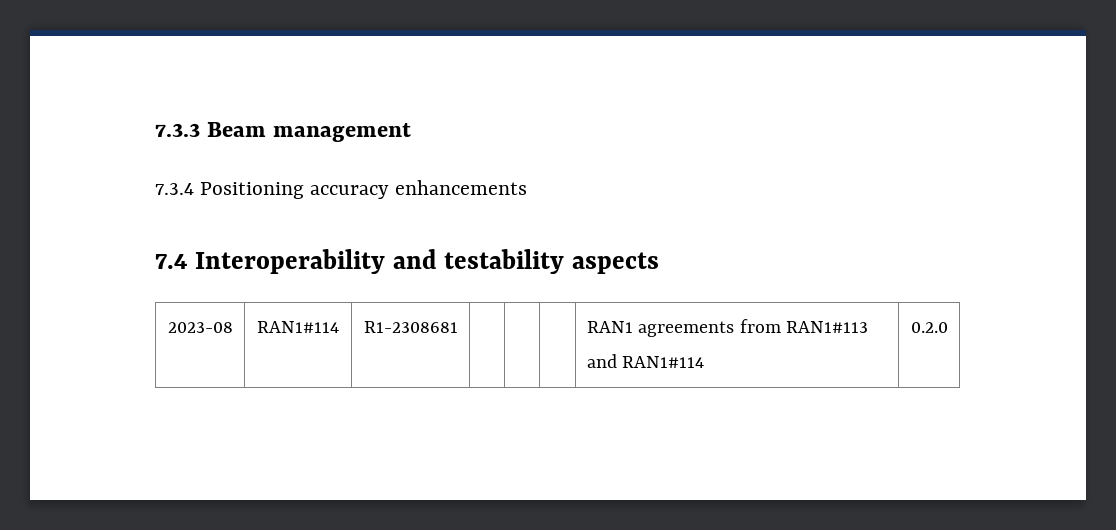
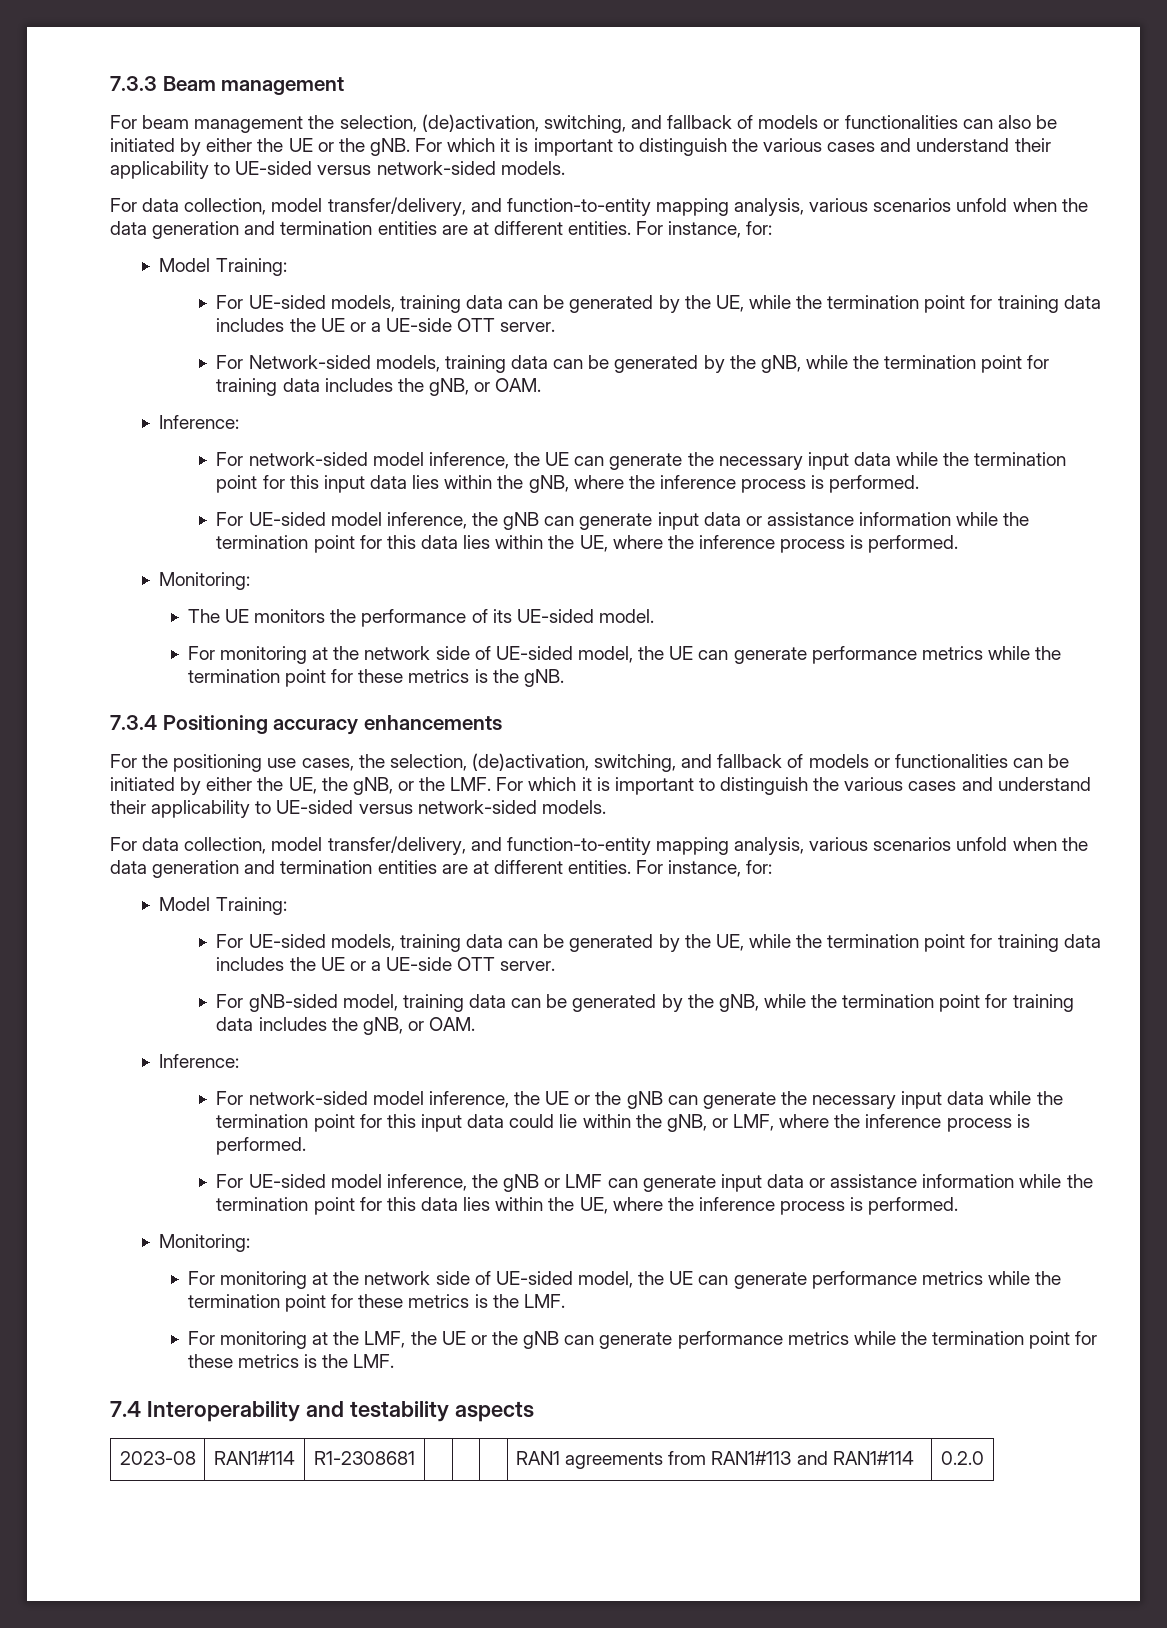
[155,180,527,199] 7.3.4 Positioning accuracy enhancements -> [110,114,1057,133] [110,138,1051,156] [110,161,565,179] [110,197,1088,216] [110,221,773,239] [159,258,287,276] [216,295,1101,313] [216,318,556,332] [216,355,1050,373] [216,378,542,396] [159,415,240,429] [216,452,1067,470] [216,475,920,493] [216,512,1030,530] [216,535,959,553] [159,572,251,590] [187,609,654,627] [187,646,1062,664] [187,669,564,687] [110,715,502,735] [110,753,1070,772] [110,777,1091,795] [110,800,606,818] [110,836,1088,855] [110,860,773,878] [159,897,287,915] [216,934,1101,952] [216,957,556,971] [216,994,1074,1012] [216,1017,476,1035] [159,1054,240,1068] [216,1091,1063,1109] [216,1114,1030,1132] [216,1137,307,1155] [216,1174,1093,1192] [216,1197,959,1215] [159,1234,251,1252] [187,1271,1062,1289] [187,1294,565,1312] [187,1331,1098,1349] [187,1354,395,1368] For beam management the selection, (de)activation, switching, and fallback of models or functionalities can also be initiated by either the UE or the gNB. For which it is important to distinguish the various cases and understand their applicability to UE-sided versus network-sided models. // For data collection, model transfer/delivery, and function-to-entity mapping analysis, various scenarios unfold when the data generation and termination entities are at different entities. For instance, for: // Model Training: // For UE-sided models, training data can be generated by the UE, while the termination point for training data includes the UE or a UE-side OTT server. // For Network-sided models, training data can be generated by the gNB, while the termination point for training data includes the gNB, or OAM. // Inference: // For network-sided model inference, the UE can generate the necessary input data while the termination point for this input data lies within the gNB, where the inference process is performed. // For UE-sided model inference, the gNB can generate input data or assistance information while the termination point for this data lies within the UE, where the inference process is performed. // Monitoring: // The UE monitors the performance of its UE-sided model. // For monitoring at the network side of UE-sided model, the UE can generate performance metrics while the termination point for these metrics is the gNB. // 7.3.4 Positioning accuracy enhancements // For the positioning use cases, the selection, (de)activation, switching, and fallback of models or functionalities can be initiated by either the UE, the gNB, or the LMF. For which it is important to distinguish the various cases and understand their applicability to UE-sided versus network-sided models. // For data collection, model transfer/delivery, and function-to-entity mapping analysis, various scenarios unfold when the data generation and termination entities are at different entities. For instance, for: // Model Training: // For UE-sided models, training data can be generated by the UE, while the termination point for training data includes the UE or a UE-side OTT server. // For gNB-sided model, training data can be generated by the gNB, while the termination point for training data includes the gNB, or OAM. // Inference: // For network-sided model inference, the UE or the gNB can generate the necessary input data while the termination point for this input data could lie within the gNB, or LMF, where the inference process is performed. // For UE-sided model inference, the gNB or LMF can generate input data or assistance information while the termination point for this data lies within the UE, where the inference process is performed. // Monitoring: // For monitoring at the network side of UE-sided model, the UE can generate performance metrics while the termination point for these metrics is the LMF. // For monitoring at the LMF, the UE or the gNB can generate performance metrics while the termination point for these metrics is the LMF.

